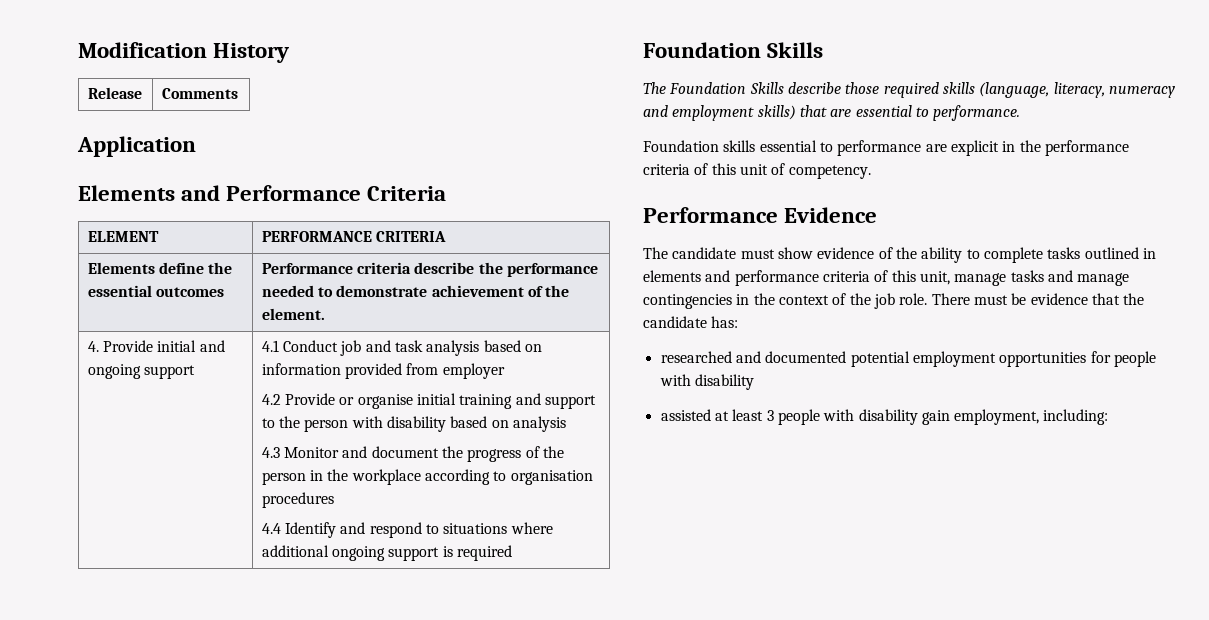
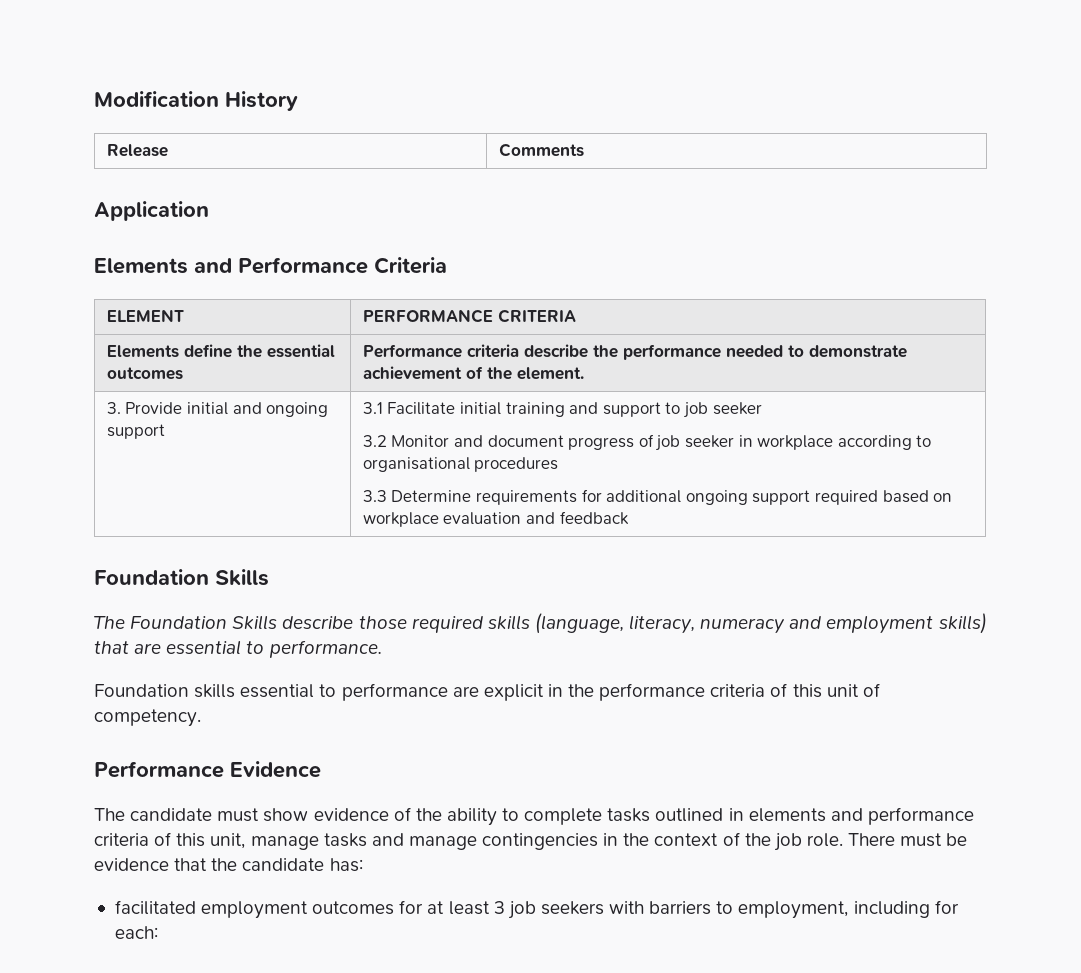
[87,341,99,352] 4. -> [106,402,121,414] 3.
[261,340,543,356] [261,363,505,379] [261,393,413,409] 4.1 Conduct job and task analysis based on information provided from employer // 4.2 Provide or organise -> [362,402,456,415] 3.1 Facilitate
[279,416,567,432] [261,447,280,458] the person with disability based on analysis // 4.3 -> [682,402,762,418] [362,435,387,447] job seeker // 3.2
[442,446,464,458] the -> (564, 441) none
[543,446,565,458] [261,469,349,485] the person in the -> [655,435,753,451] job seeker in
[510,470,593,485] organisation -> [362,457,470,472] organisational
[261,522,553,538] 4.4 Identify and respond to situations where -> [362,489,602,505] 3.3 Determine requirements for
[442,545,513,561] is required -> [814,490,953,505] [362,511,629,527] required based on workplace evaluation and feedback
[660,351,1156,367] [659,374,754,390] [660,409,1109,425] researched and documented potential employment opportunities for people with disability // assisted at least 3 people with disability gain employment, including: -> [114,900,959,919] [114,926,158,939] facilitated employment outcomes for at least 3 job seekers with barriers to employment, including for each:

